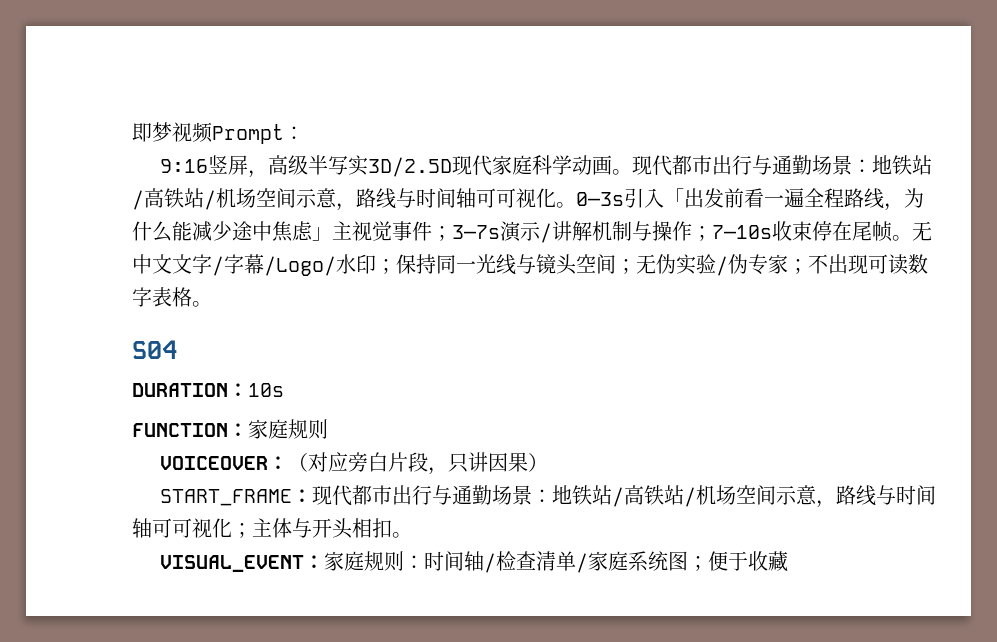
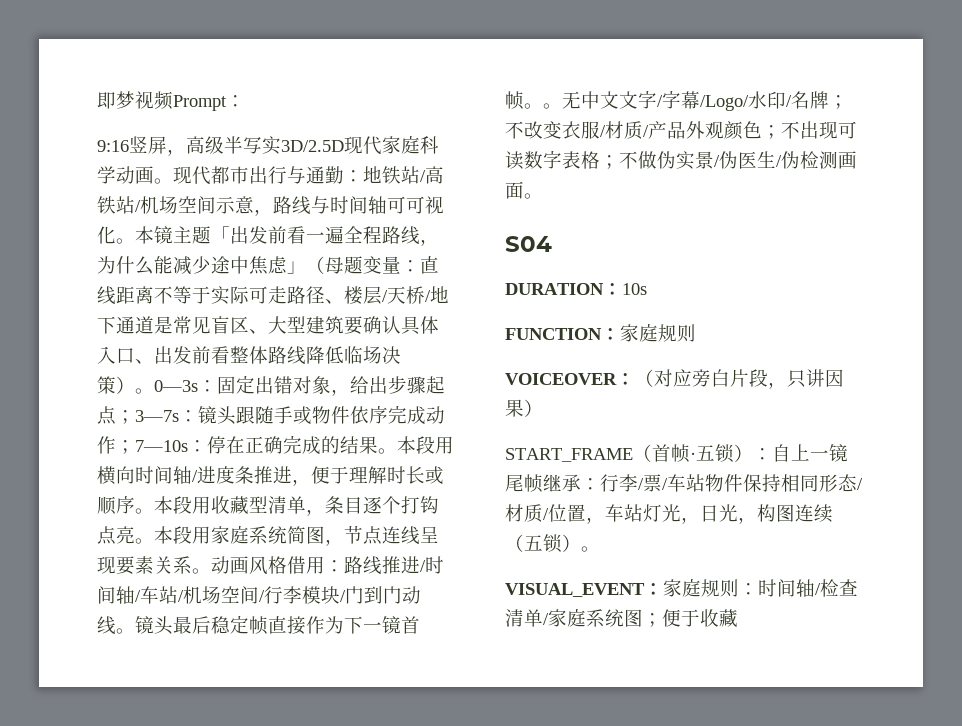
[811,155,852,175] 场景 -> (344, 175) none
[576,188,664,208] 0—3s引入 -> [135,226,211,244] 本镜主题
[332,221,893,243] 主视觉事件；3—7s演示/讲解机制与操作；7—10s收束停在尾帧 -> [306,256,439,274] [97,286,449,305] [97,316,439,335] [97,346,401,365] [97,375,445,396] [97,405,445,425] [97,435,454,455] [97,466,444,486] [97,496,439,516] [97,525,439,546] [97,556,444,575] [97,586,421,604] [97,615,420,635] [505,91,543,110] （母题变量：直线距离不等于实际可走路径、楼层/天桥/地下通道是常见盲区、大型建筑要确认具体入口、出发前看整体路线降低临场决策）。0—3s：固定出错对象，给出步骤起点；3—7s：镜头跟随手或物件依序完成动作；7—10s：停在正确完成的结果。本段用横向时间轴/进度条推进，便于理解时长或顺序。本段用收藏型清单，条目逐个打钩点亮。本段用家庭系统简图，节点连线呈现要素关系。动画风格借用：路线推进/时间轴/车站/机场空间/行李模块/门到门动线。镜头最后稳定帧直接作为下一镜首帧。
[376,254,788,276] ；保持同一光线与镜头空间；无伪实验/伪专家 -> [786,91,848,109] [505,121,762,140] /名牌；不改变衣服/材质/产品外观颜色
(192, 297) none -> [600,151,857,170] [505,181,524,199] ；不做伪实景/伪医生/伪检测画面
[291,485,936,508] [132,518,392,539] ：现代都市出行与通勤场景：地铁站/高铁站/机场空间示意，路线与时间轴可可视化；主体与开头相扣 -> [633,444,848,463] [505,474,863,493] [505,504,833,524] [505,534,581,553] （首帧·五锁）：自上一镜尾帧继承：行李/票/车站物件保持相同形态/材质/位置，车站灯光，日光，构图连续（五锁）

